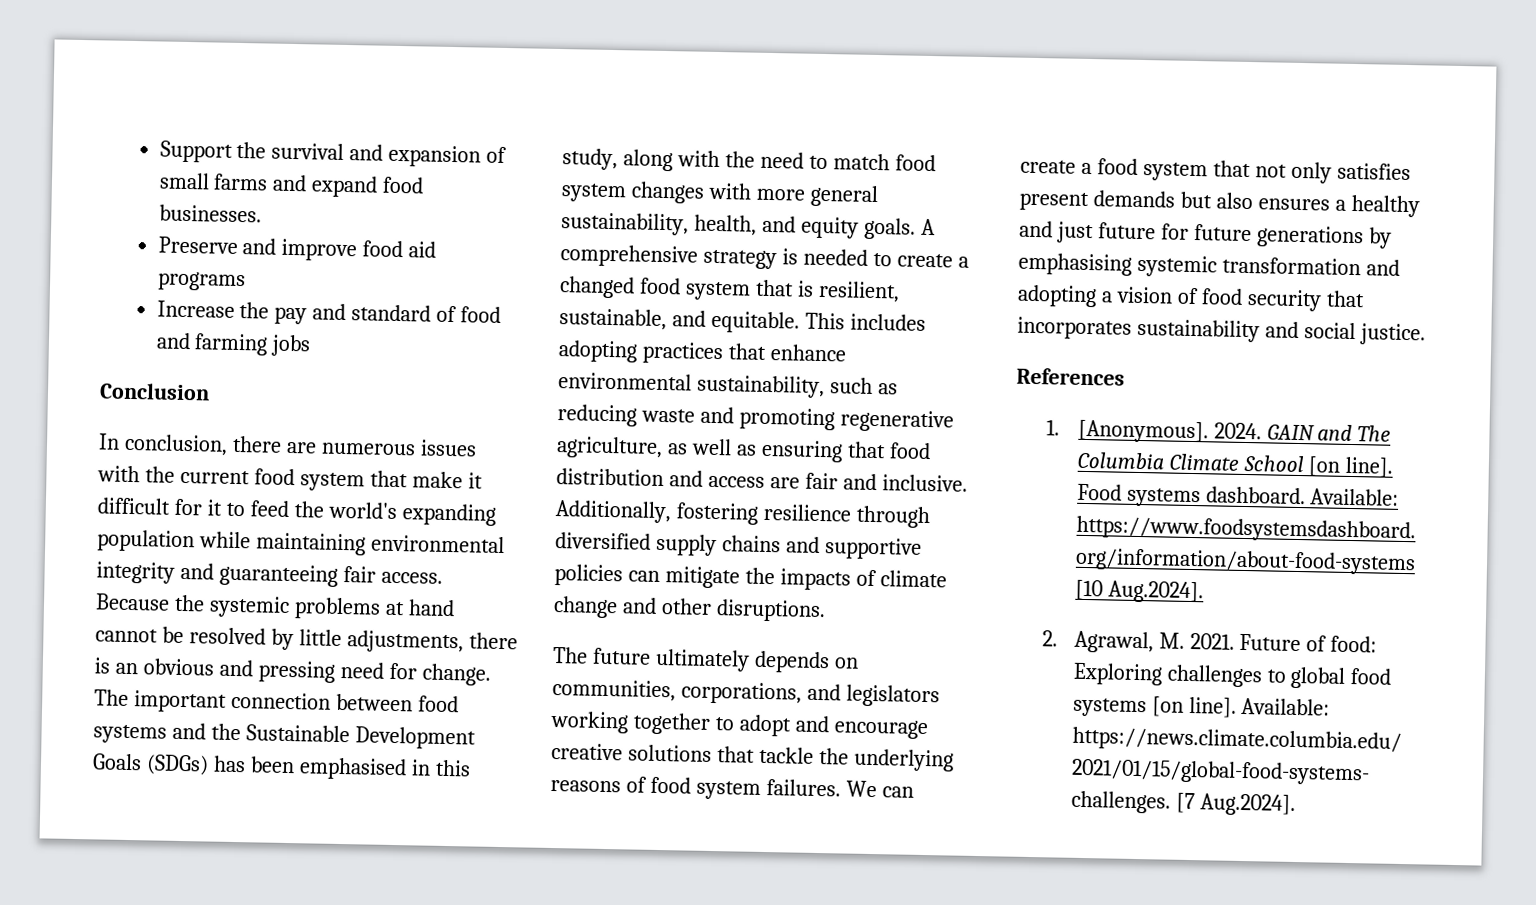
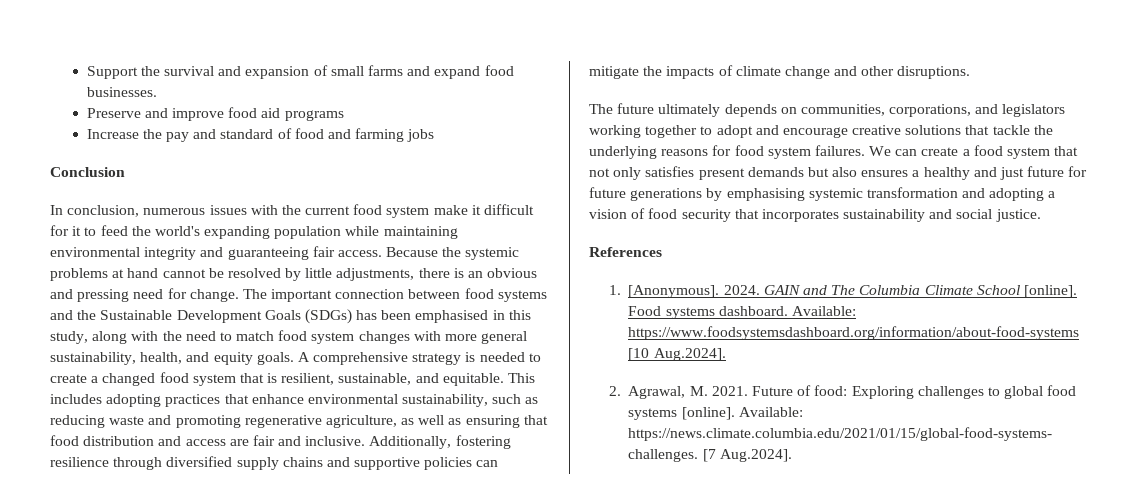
[231,435,317,454] there are -> (140, 211) none
[369,470,408,488] that -> (430, 212) none
[625,776,647,793] of -> [712,145,732,156] for
[1308,456,1395,478] [on line]. -> [1023,285,1077,298] [online].
[1151,696,1237,718] [on line]. -> [681,407,735,420] [online].

